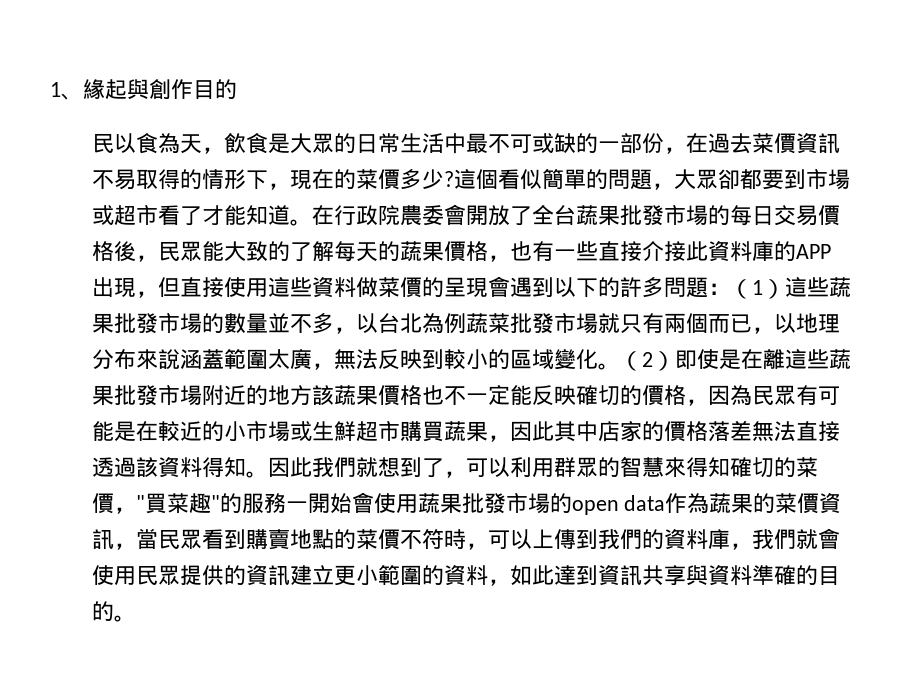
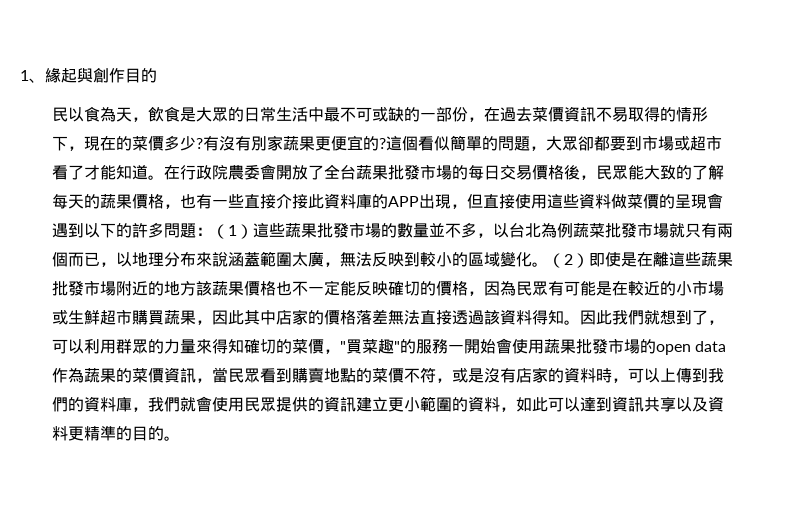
(454, 179) none -> [202,135,386,151] 有沒有別家蔬果更便宜的?
[619,456,664,477] 智慧 -> [163,339,196,354] 力量
(444, 539) none -> [435,367,596,383] ，或是沒有店家的資料
(554, 575) none -> [547,397,580,412] 可以
[685,565,796,586] 與資料準確 -> [675,396,724,412] [51,425,116,441] 以及資料更精準

